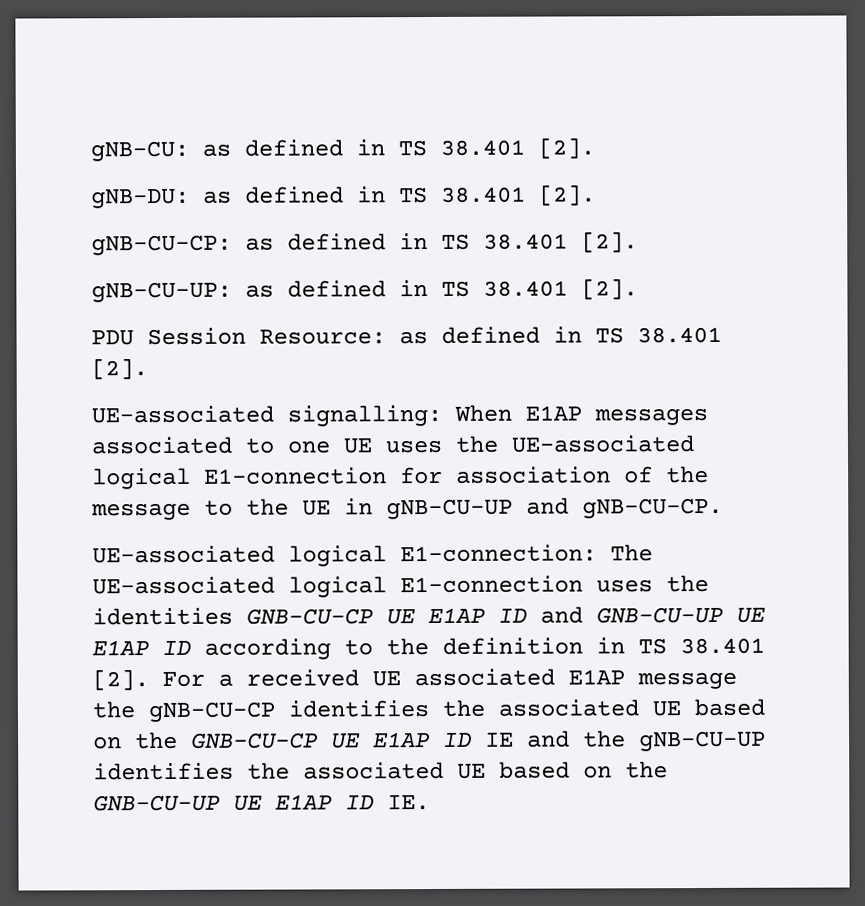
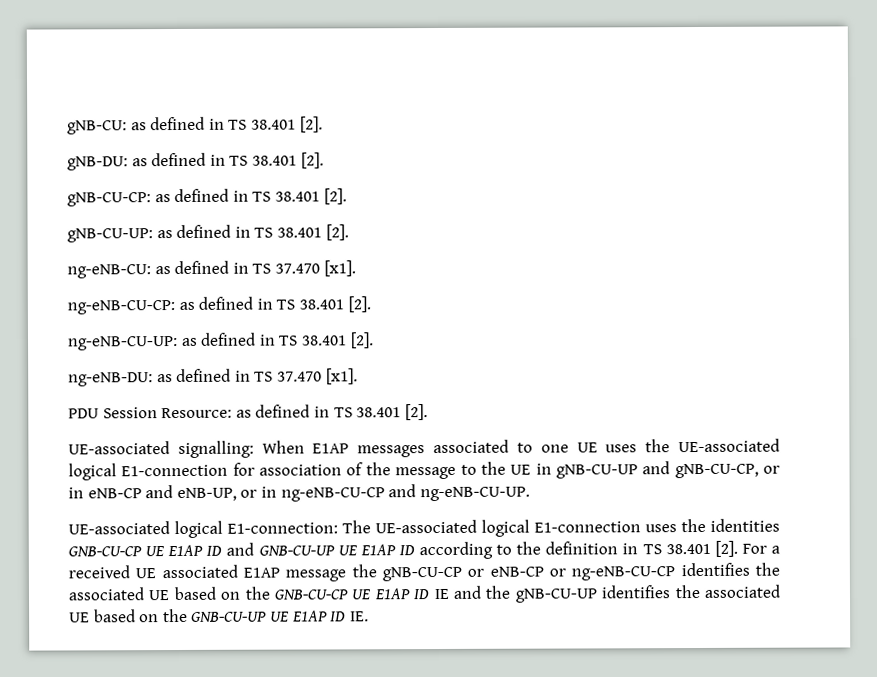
(638, 289) none -> [67,260,356,279] [67,296,371,315] [67,332,374,351] [68,368,358,387] // ng-eNB-CU: as defined in TS 37.470 [x1]. // ng-eNB-CU-CP: as defined in TS 38.401 [2]. // ng-eNB-CU-UP: as defined in TS 38.401 [2]. // ng-eNB-DU: as defined in TS 37.470 [x1].
[582,497,723,519] gNB-CU-CP. -> [674,463,780,479] [68,484,530,502] gNB-CU-CP, or in eNB-CP and eNB-UP, or in ng-eNB-CU-CP and ng-eNB-CU-UP.
(275, 712) none -> [467,566,676,581] or eNB-CP or ng-eNB-CU-CP

